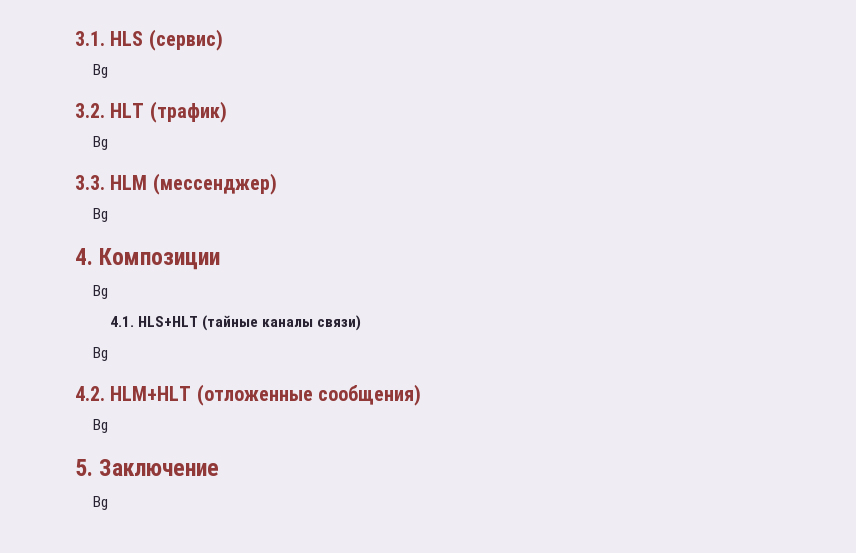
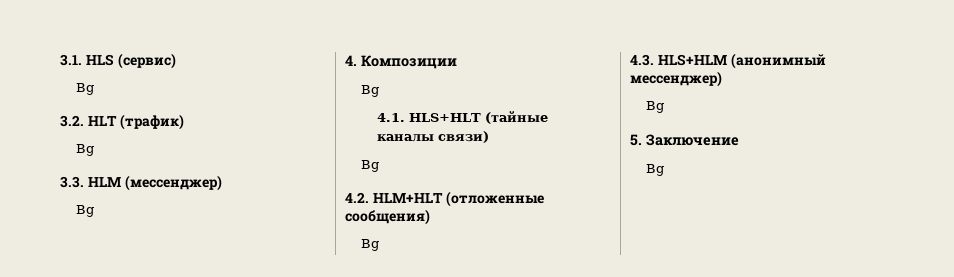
(108, 426) none -> [630,53,826,69] [630,71,722,87] [646,101,665,113] // 4.3. HLS+HLM (анонимный мессенджер) // Вg

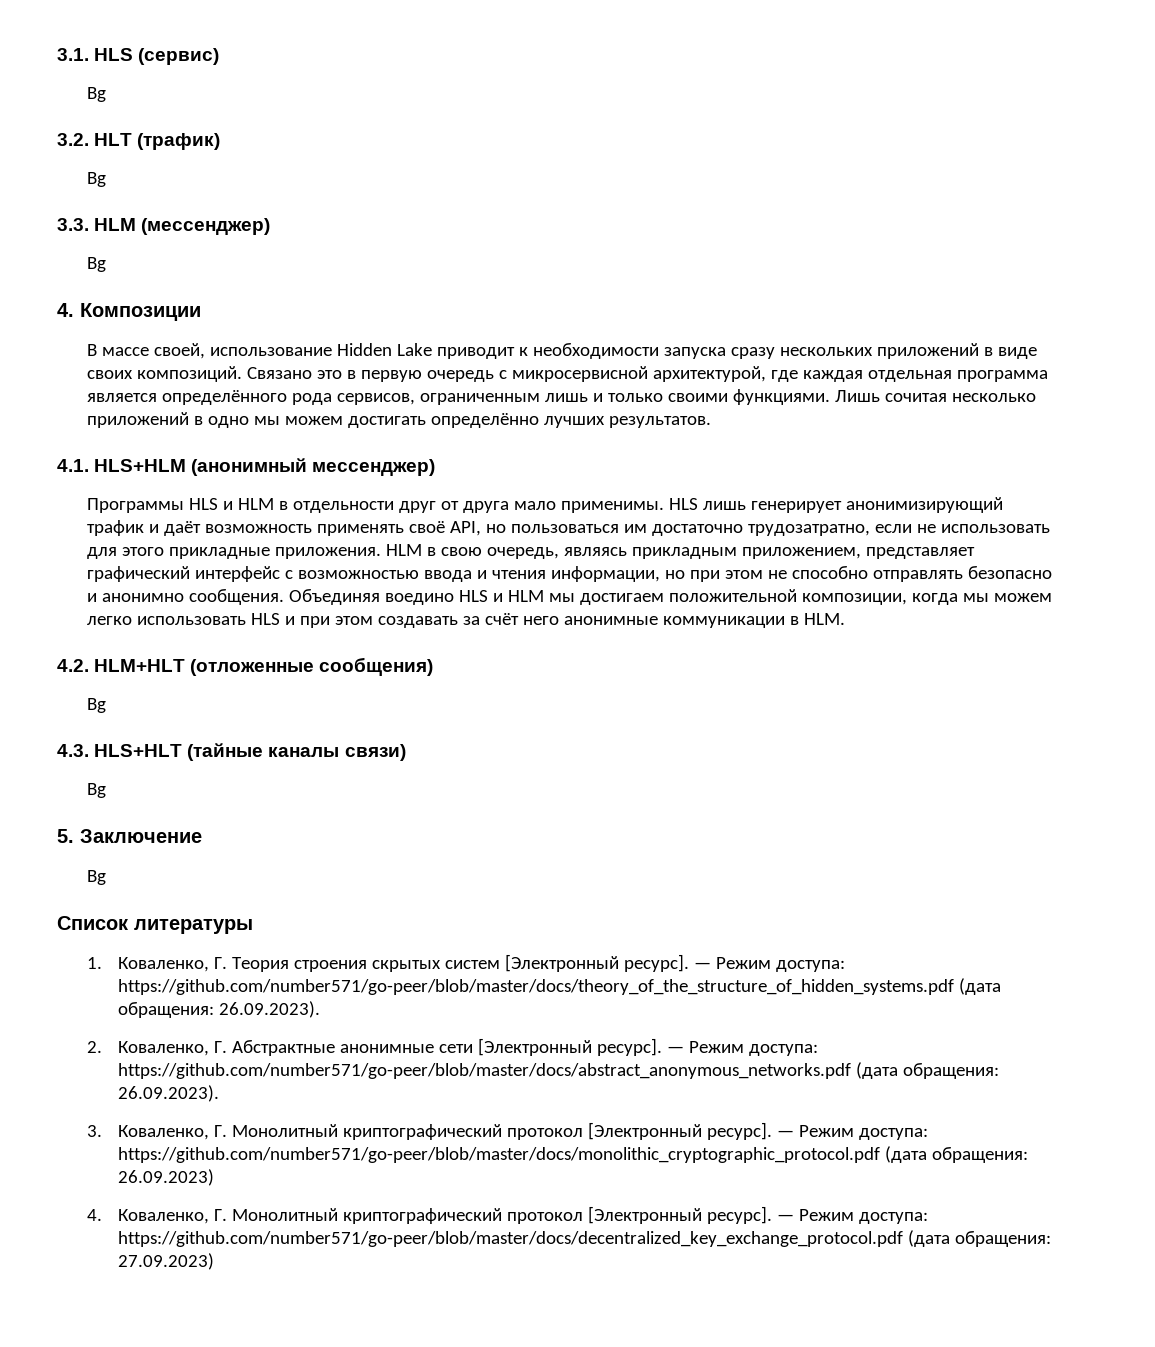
[361,85,380,97] [377,111,549,124] [377,131,490,143] [361,160,380,172] Вg // 4.1. HLS+HLT (тайные каналы связи) // Вg -> [87,343,1038,359] [87,366,1049,382] [87,389,1037,405] [87,412,712,428] [57,458,436,476] [87,497,1004,513] [87,520,1051,536] [87,544,976,559] [87,566,1053,582] [87,589,1053,605] [87,613,846,628] В массе своей, использование Hidden Lake приводит к необходимости запуска сразу нескольких приложений в виде своих композиций. Связано это в первую очередь с микросервисной архитектурой, где каждая отдельная программа является определённого рода сервисов, ограниченным лишь и только своими функциями. Лишь сочитая несколько приложений в одно мы можем достигать определённо лучших результатов. // 4.1. HLS+HLM (анонимный мессенджер) // Программы HLS и HLM в отдельности друг от друга мало применимы. HLS лишь генерирует анонимизирующий трафик и даёт возможность применять своё API, но пользоваться им достаточно трудозатратно, если не использовать для этого прикладные приложения. HLM в свою очередь, являясь прикладным приложением, представляет графический интерфейс с возможностью ввода и чтения информации, но при этом не способно отправлять безопасно и анонимно сообщения. Объединяя воедино HLS и HLM мы достигаем положительной композиции, когда мы можем легко использовать HLS и при этом создавать за счёт него анонимные коммуникации в HLM.
[657,53,826,69] [630,71,722,87] HLS+HLM (анонимный мессенджер) -> [94,743,406,761] HLS+HLT (тайные каналы связи)
(665, 170) none -> [57,916,253,934] [87,954,845,972] [117,978,1001,995] [117,1001,320,1018] [87,1038,818,1056] [117,1062,999,1079] [117,1085,219,1102] [87,1122,928,1140] [117,1146,1028,1163] [117,1169,214,1186] [87,1206,928,1224] [117,1230,1051,1247] [117,1253,214,1270] // Список литературы // 1. Коваленко, Г. Теория строения скрытых систем [Электронный ресурс]. — Режим доступа: https://github.com/number571/go-peer/blob/master/docs/theory_of_the_structure_of_hidden_systems.pdf (дата обращения: 26.09.2023). // 2. Коваленко, Г. Абстрактные анонимные сети [Электронный ресурс]. — Режим доступа: https://github.com/number571/go-peer/blob/master/docs/abstract_anonymous_networks.pdf (дата обращения: 26.09.2023). // 3. Коваленко, Г. Монолитный криптографический протокол [Электронный ресурс]. — Режим доступа: https://github.com/number571/go-peer/blob/master/docs/monolithic_cryptographic_protocol.pdf (дата обращения: 26.09.2023) // 4. Коваленко, Г. Монолитный криптографический протокол [Электронный ресурс]. — Режим доступа: https://github.com/number571/go-peer/blob/master/docs/decentralized_key_exchange_protocol.pdf (дата обращения: 27.09.2023)

